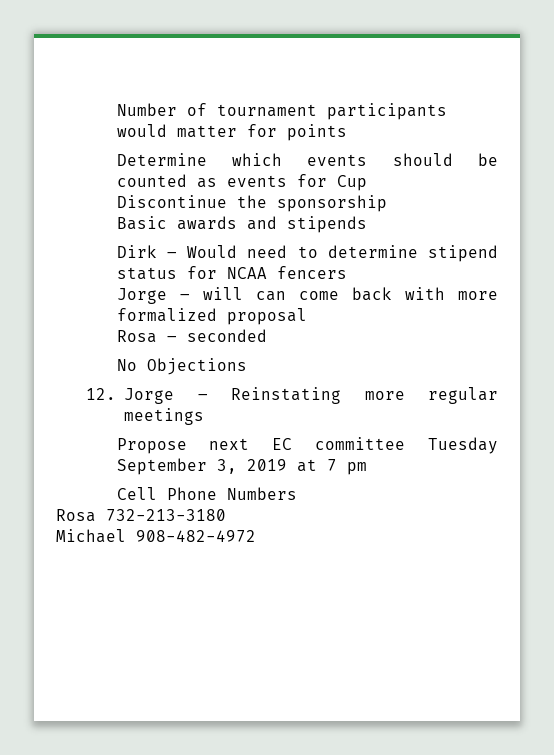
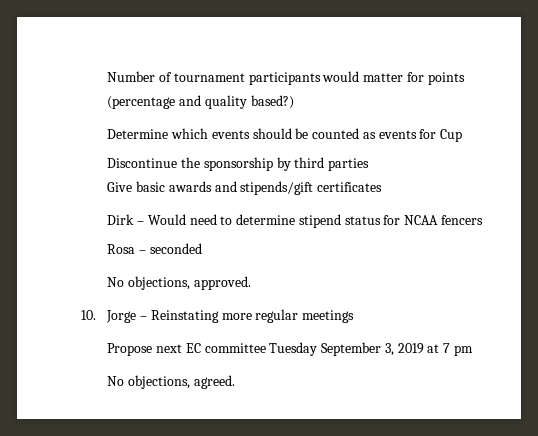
(347, 132) none -> [107,95,294,109] (percentage and quality based?)
[116,216,367,233] // Basic awards and stipends -> [276,157,370,171] [107,181,383,195] by third parties // Give basic awards and stipends/gift certificates
[116,287,498,304] [116,308,307,325] // Jorge – will can come back with more formalized proposal -> (484, 220) none
[146,358,247,375] [86,388,117,400] Objections // 12. -> [128,276,251,290] [81,310,97,320] objections, approved. // 10.
[116,487,297,500] [56,509,226,522] [56,529,256,543] Cell Phone Numbers // Rosa 732-213-3180 // Michael 908-482-4972 -> [107,375,235,389] No objections, agreed.

